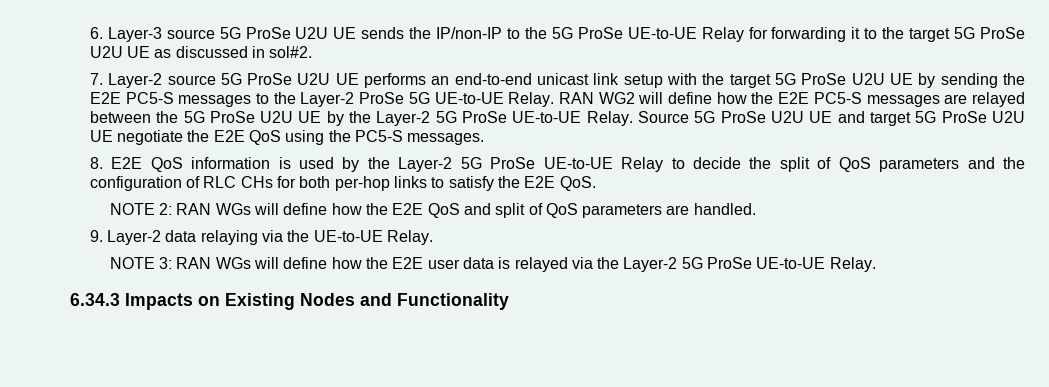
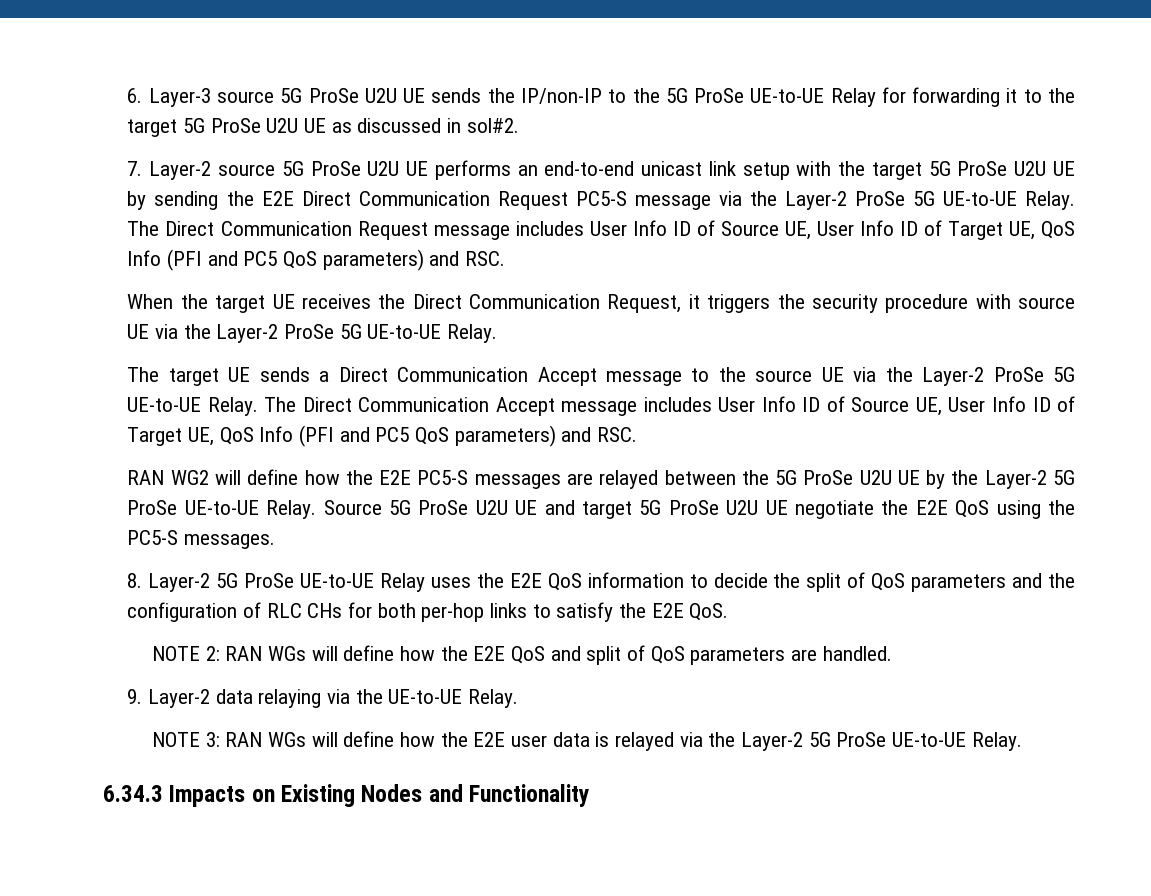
[125,92,555,107] PC5-S messages to the Layer-2 ProSe 5G UE-to-UE Relay. -> [301,191,1075,210] [127,220,1075,240] [127,249,506,271] [127,294,1075,313] [127,324,498,343] [127,367,1076,386] [127,396,1075,416] [127,425,638,447] Direct Communication Request PC5-S message via the Layer-2 ProSe 5G UE-to-UE Relay. The Direct Communication Request message includes User Info ID of Source UE, User Info ID of Target UE, QoS Info (PFI and PC5 QoS parameters) and RSC. // When the target UE receives the Direct Communication Request, it triggers the security procedure with source UE via the Layer-2 ProSe 5G UE-to-UE Relay. // The target UE sends a Direct Communication Accept message to the source UE via the Layer-2 ProSe 5G UE-to-UE Relay. The Direct Communication Accept message includes User Info ID of Source UE, User Info ID of Target UE, QoS Info (PFI and PC5 QoS parameters) and RSC. //
[111,157,390,172] E2E QoS information is used by the -> (143, 580) none
(664, 164) none -> [430,572,684,591] uses the E2E QoS information

